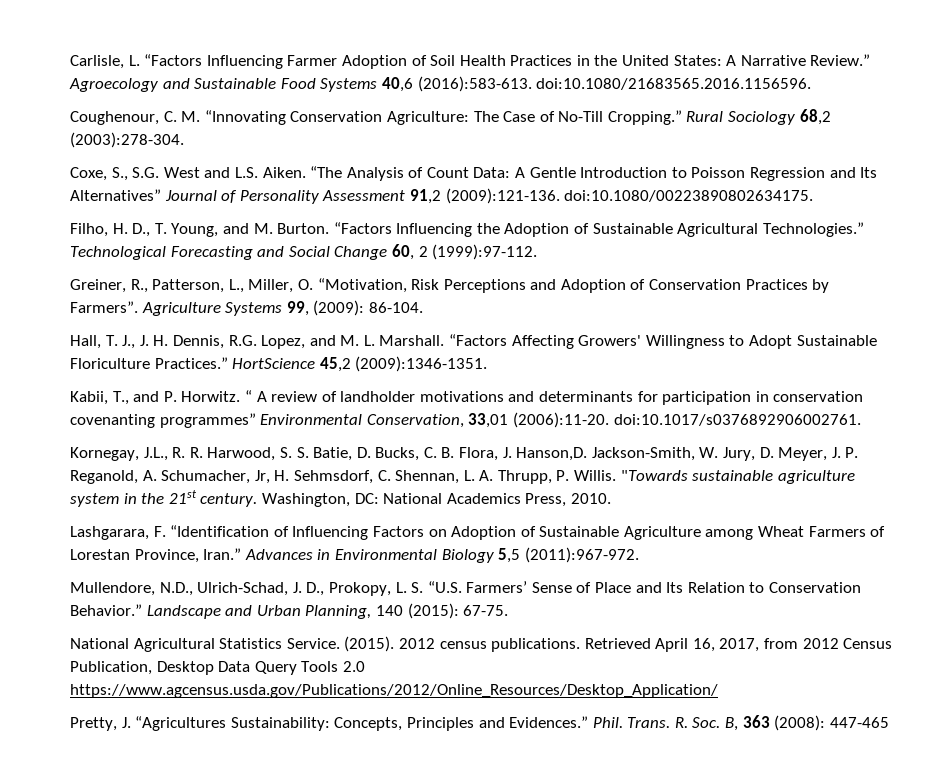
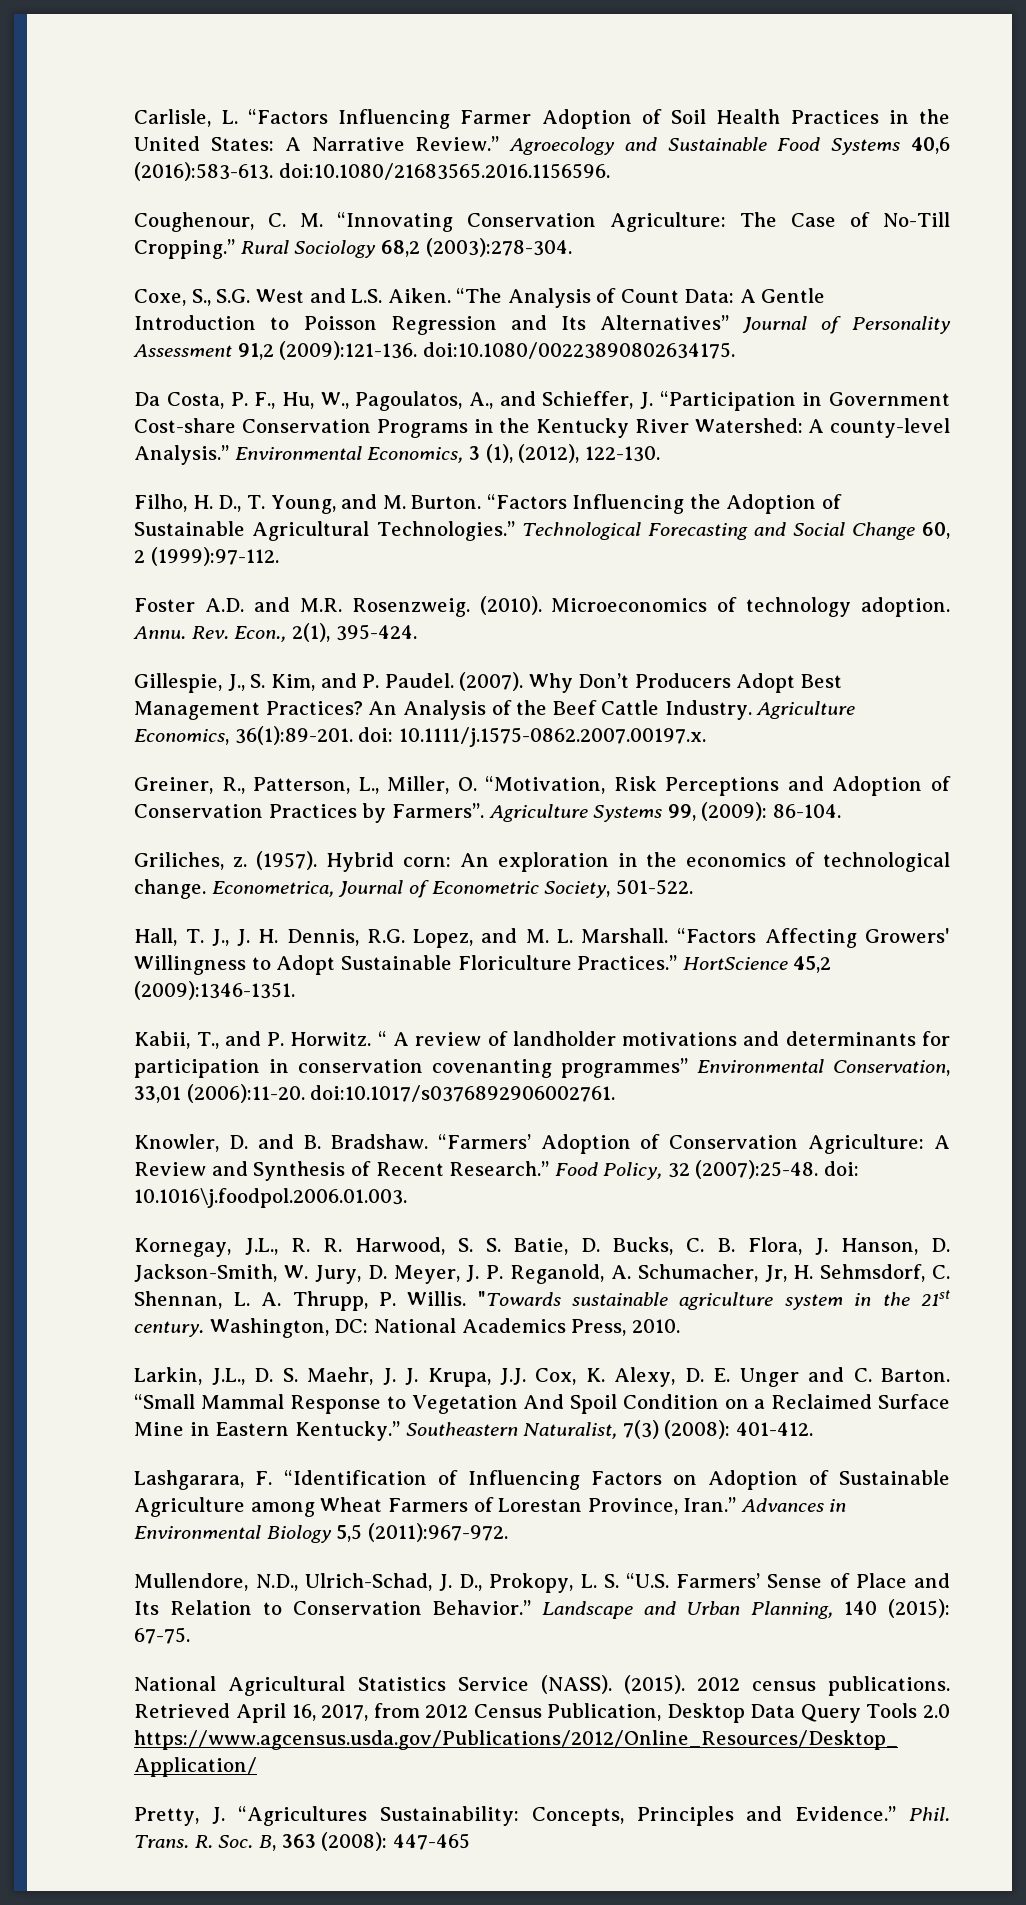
(814, 196) none -> [134,391,950,411] [134,418,950,438] [134,444,660,465] // Da Costa, P. F., Hu, W., Pagoulatos, A., and Schieffer, J. “Participation in Government Cost-share Conservation Programs in the Kentucky River Watershed: A county-level Analysis.” Environmental Economics, 3 (1), (2012), 122-130.
(538, 252) none -> [134,596,950,617] [133,623,417,642] [134,672,842,693] [134,700,856,720] [134,726,707,747] // Foster A.D. and M.R. Rosenzweig. (2010). Microeconomics of technology adoption. Annu. Rev. Econ., 2(1), 395-424. // Gillespie, J., S. Kim, and P. Paudel. (2007). Why Don’t Producers Adopt Best Management Practices? An Analysis of the Beef Cattle Industry. Agriculture Economics, 36(1):89-201. doi: 10.1111/j.1575-0862.2007.00197.x.
(423, 307) none -> [134,851,950,872] [134,879,693,899] // Griliches, z. (1957). Hybrid corn: An exploration in the economics of technological change. Econometrica, Journal of Econometric Society, 501-522.
(861, 420) none -> [134,1134,950,1154] [134,1160,859,1181] [134,1188,408,1208] // Knowler, D. and B. Bradshaw. “Farmers’ Adoption of Conservation Agriculture: A Review and Synthesis of Recent Research.” Food Policy, 32 (2007):25-48. doi: 10.1016\j.foodpol.2006.01.003.
[516,447,588,461] Hanson,D. -> [840,1238,950,1255] Hanson, D.
(611, 498) none -> [134,1367,951,1387] [134,1394,950,1414] [134,1420,813,1441] // Larkin, J.L., D. S. Maehr, J. J. Krupa, J.J. Cox, K. Alexy, D. E. Unger and C. Barton. “Small Mammal Response to Vegetation And Spoil Condition on a Reclaimed Surface Mine in Eastern Kentucky.” Southeastern Naturalist, 7(3) (2008): 401-412.
[286,638,340,649] Service. -> [457,1675,612,1694] Service (NASS).
[509,716,589,728] Evidences.” -> [795,1806,897,1821] Evidence.”

